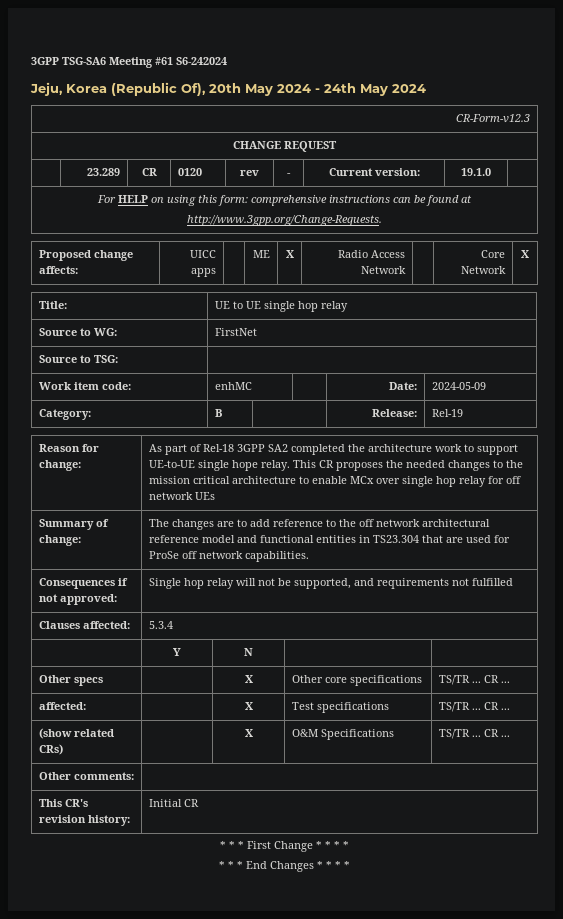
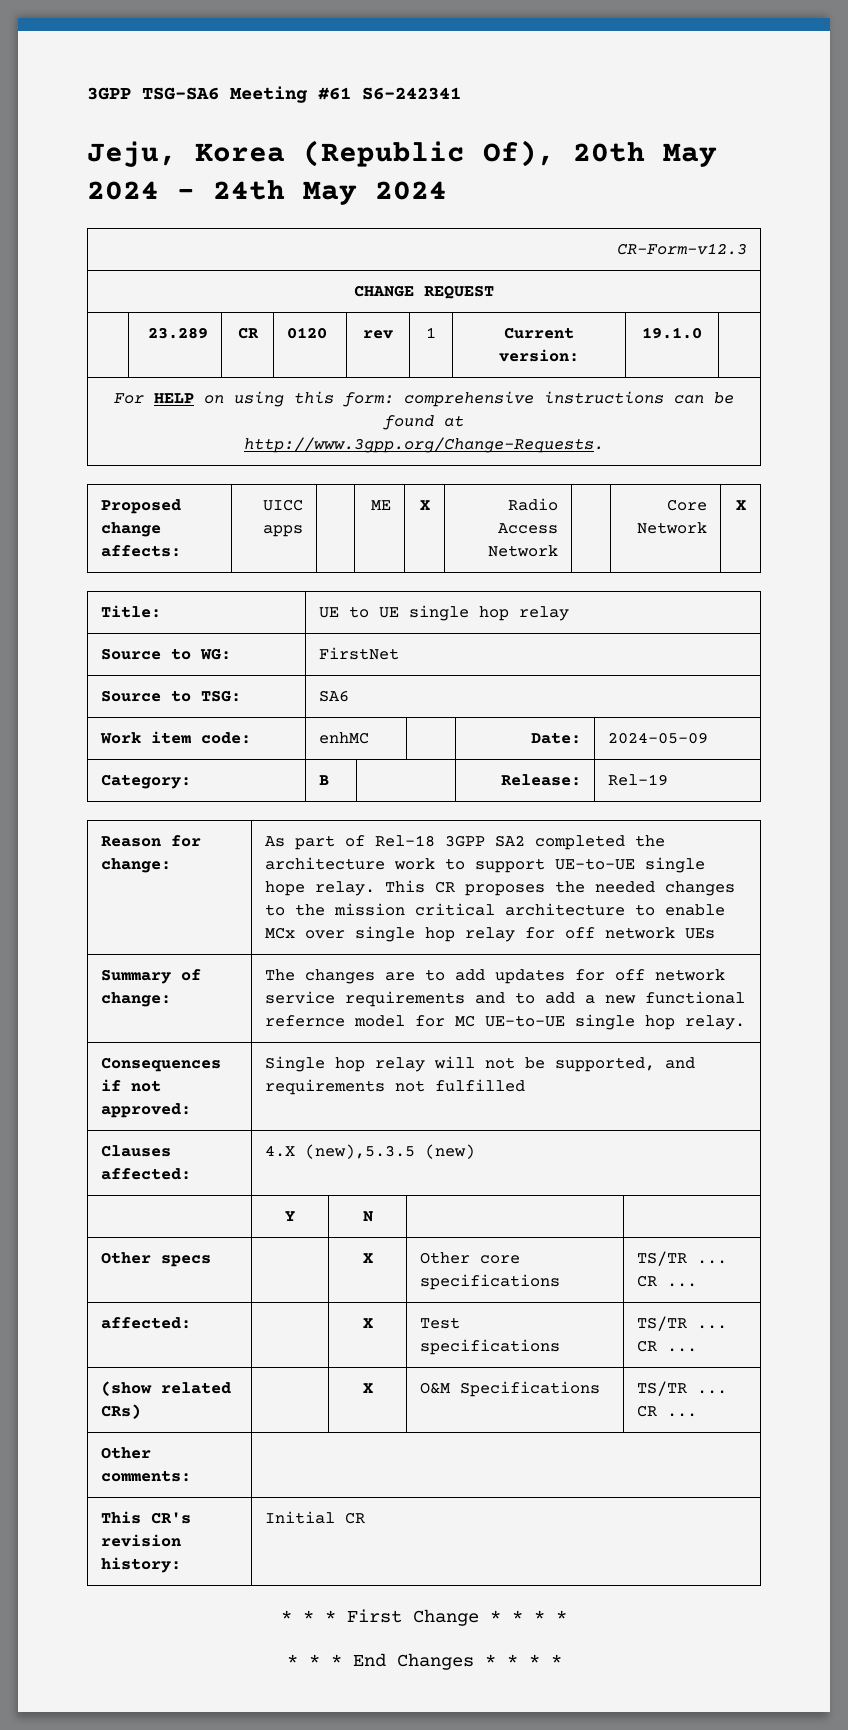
[176,57,227,65] S6-242024 -> [362,87,461,100] S6-242341
[287,173,291,176] - -> [426,327,436,338] 1
(118, 359) none -> [319,690,350,702] SA6
[272,519,490,527] [148,535,510,543] [148,551,309,562] reference to the off network architectural reference model and functional entities in TS23.304 that are used for ProSe off network capabilities. -> [495,969,726,984] [265,991,746,1007] [265,1014,746,1030] updates for off network service requirements and to add a new functional refernce model for MC UE-to-UE single hop relay.
[148,621,173,629] 5.3.4 -> [265,1144,476,1159] 4.X (new),5.3.5 (new)

